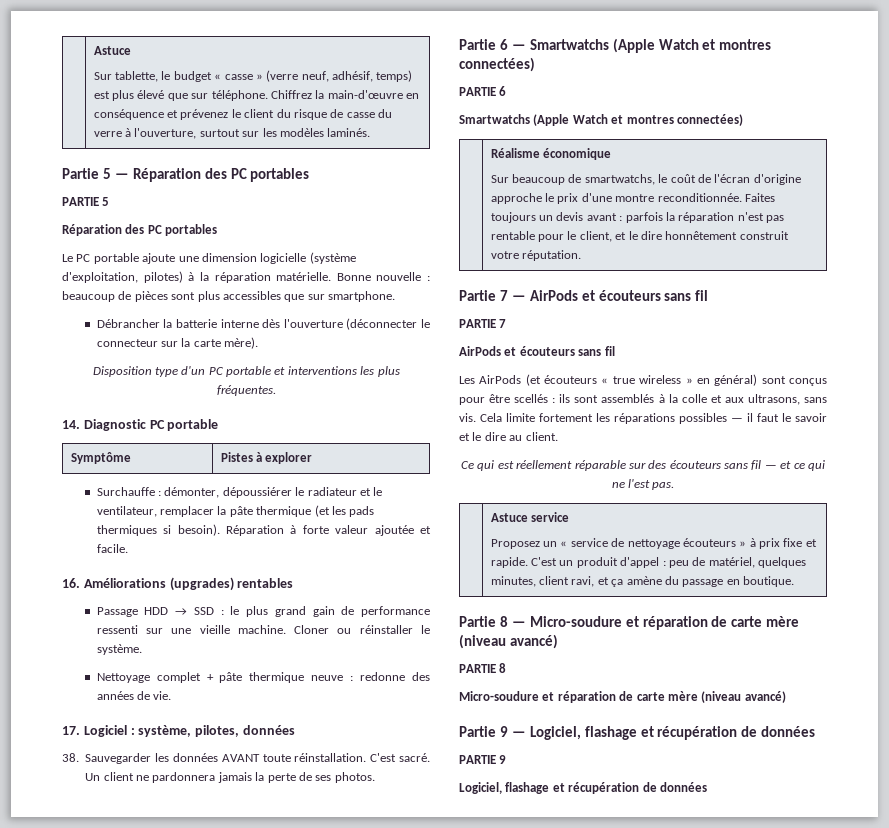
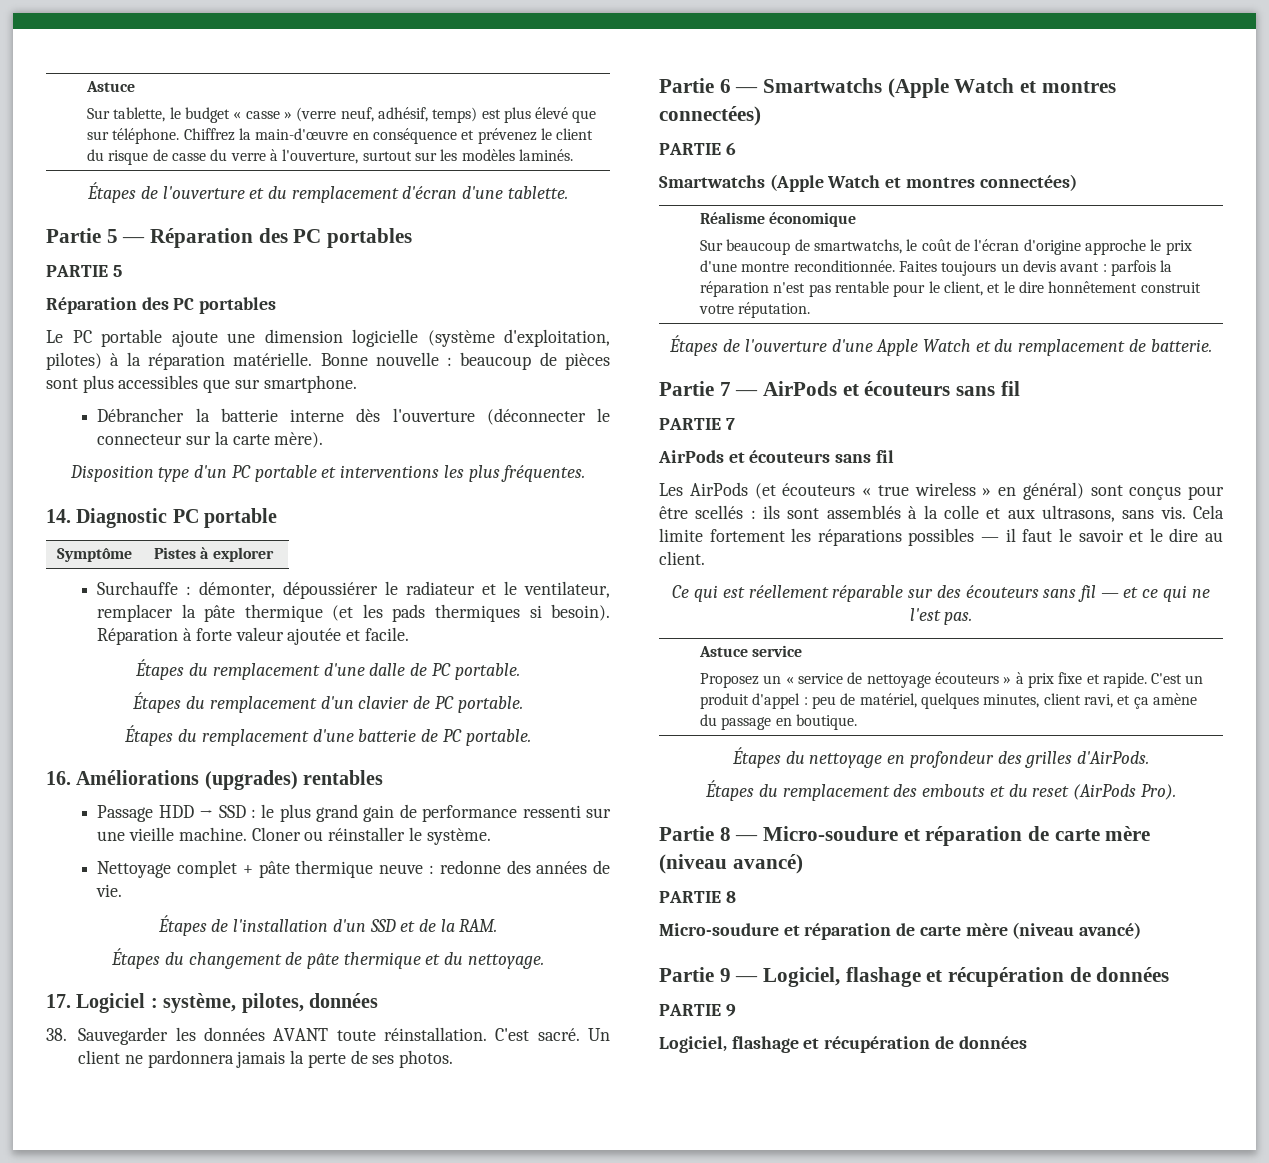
(371, 132) none -> [87,182,568,203] // Étapes de l'ouverture et du remplacement d'écran d'une tablette.
(128, 548) none -> [135,659,520,680] [132,692,523,713] [124,725,531,746] // Étapes du remplacement d'une dalle de PC portable. // Étapes du remplacement d'un clavier de PC portable. // Étapes du remplacement d'une batterie de PC portable.
(172, 695) none -> [157,915,498,936] [111,948,544,969] // Étapes de l'installation d'un SSD et de la RAM. // Étapes du changement de pâte thermique et du nettoyage.
(582, 255) none -> [669,335,1212,356] // Étapes de l'ouverture d'une Apple Watch et du remplacement de batterie.
(795, 581) none -> [731,747,1150,768] [705,780,1176,801] // Étapes du nettoyage en profondeur des grilles d'AirPods. // Étapes du remplacement des embouts et du reset (AirPods Pro).

